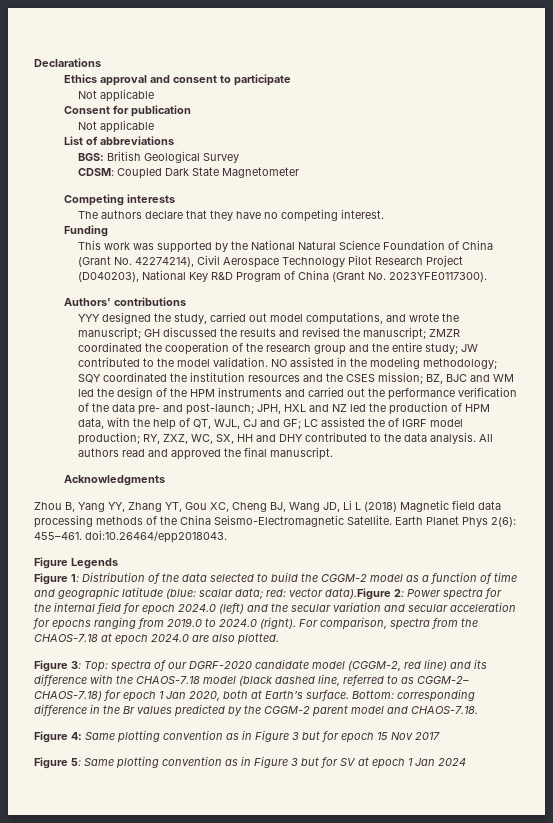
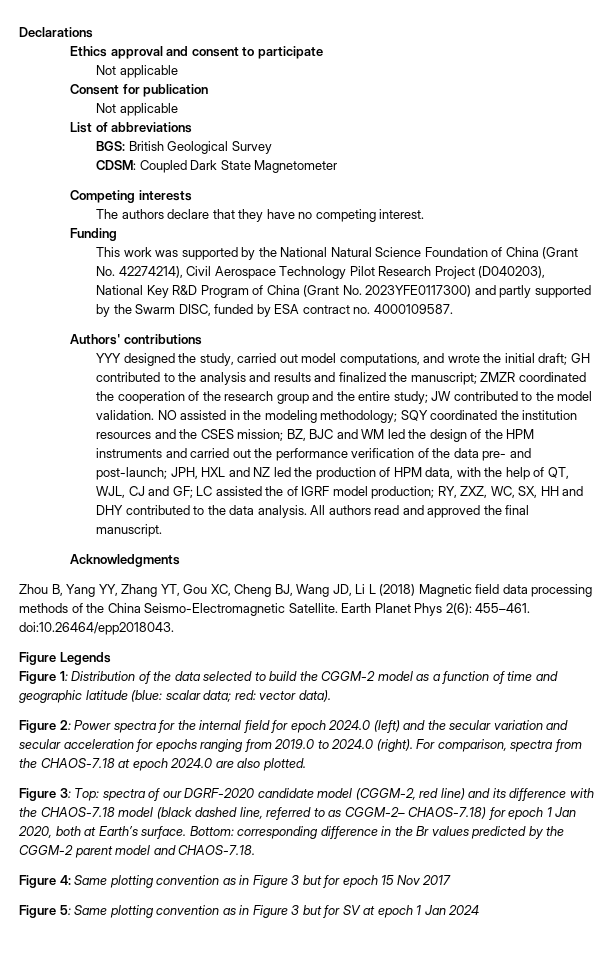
[389,272,488,282] 2023YFE0117300). -> [365,285,591,298] [96,304,453,317] 2023YFE0117300) and partly supported by the Swarm DISC, funded by ESA contract no. 4000109587.
[78,327,238,340] manuscript; GH discussed the -> [504,353,590,365] [96,372,271,385] initial draft; GH contributed to the analysis and
[302,327,341,337] revised -> [338,372,386,382] finalized
[325,588,391,600] data).Figure -> [298,690,331,702] [19,720,56,733] data). // Figure

